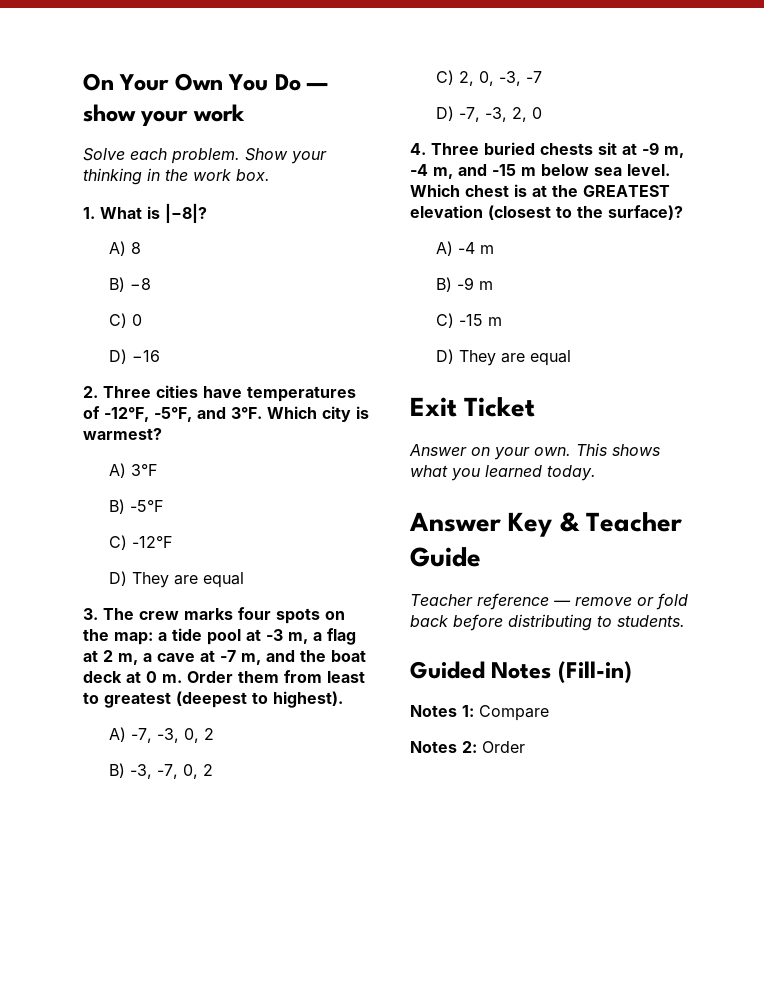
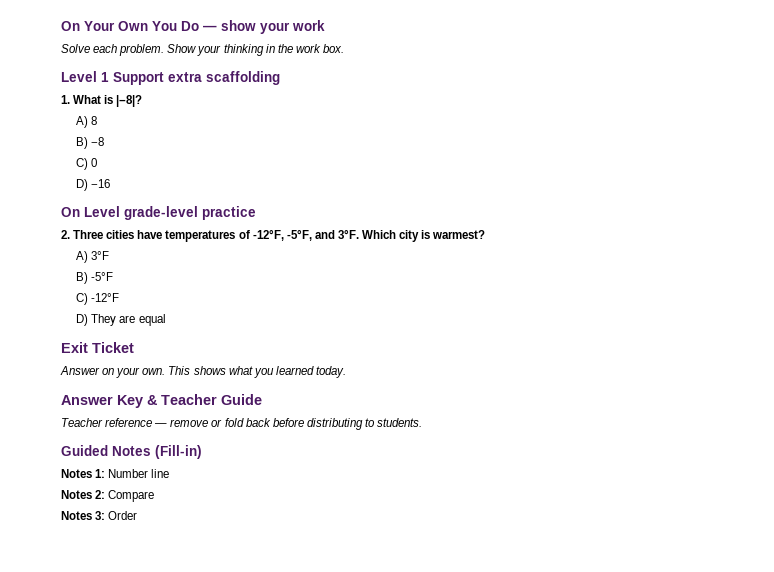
(270, 175) none -> [61,71,280,85] // Level 1 Support extra scaffolding
(160, 356) none -> [61,206,256,220] // On Level grade-level practice
[83,607,345,624] [83,628,356,645] [83,650,366,665] [83,670,365,683] [83,691,343,708] [108,727,214,743] [108,763,213,779] [435,70,542,86] [435,106,542,122] [410,142,684,158] [410,164,670,179] [410,184,670,197] [410,205,683,220] [435,241,494,256] [435,277,493,292] [435,313,502,328] [435,349,571,366] // 3. The crew marks four spots on the map: a tide pool at -3 m, a flag at 2 m, a cave at -7 m, and the boat deck at 0 m. Order them from least to greatest (deepest to highest). // A) -7, -3, 0, 2 // B) -3, -7, 0, 2 // C) 2, 0, -3, -7 // D) -7, -3, 2, 0 // 4. Three buried chests sit at -9 m, -4 m, and -15 m below sea level. Which chest is at the GREATEST elevation (closest to the surface)? // A) -4 m // B) -9 m // C) -15 m // D) They are equal -> (166, 320) none
(474, 711) none -> [108,469,170,478] [61,490,106,499] Number line // Notes 2:
[462,741,477,753] 2: -> [95,511,106,520] 3:

